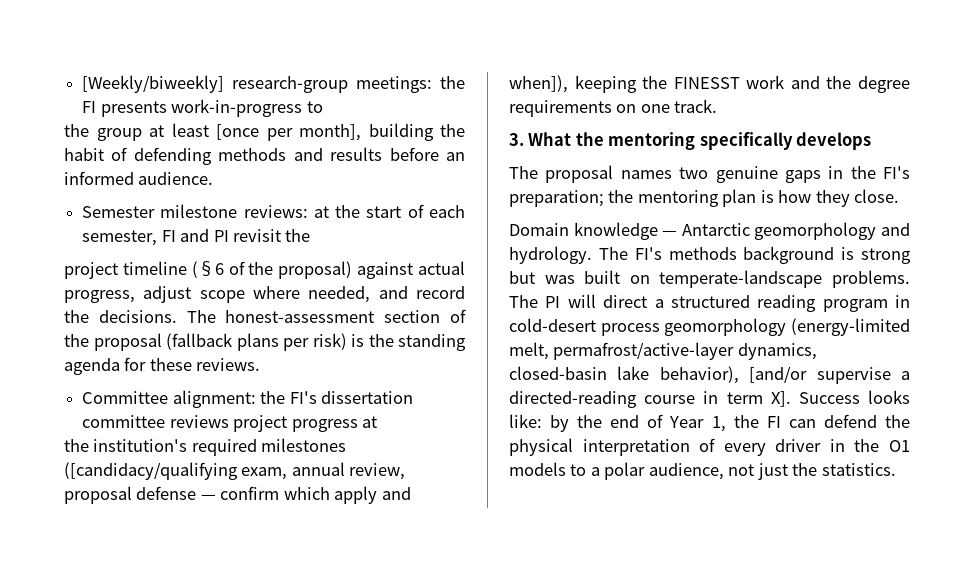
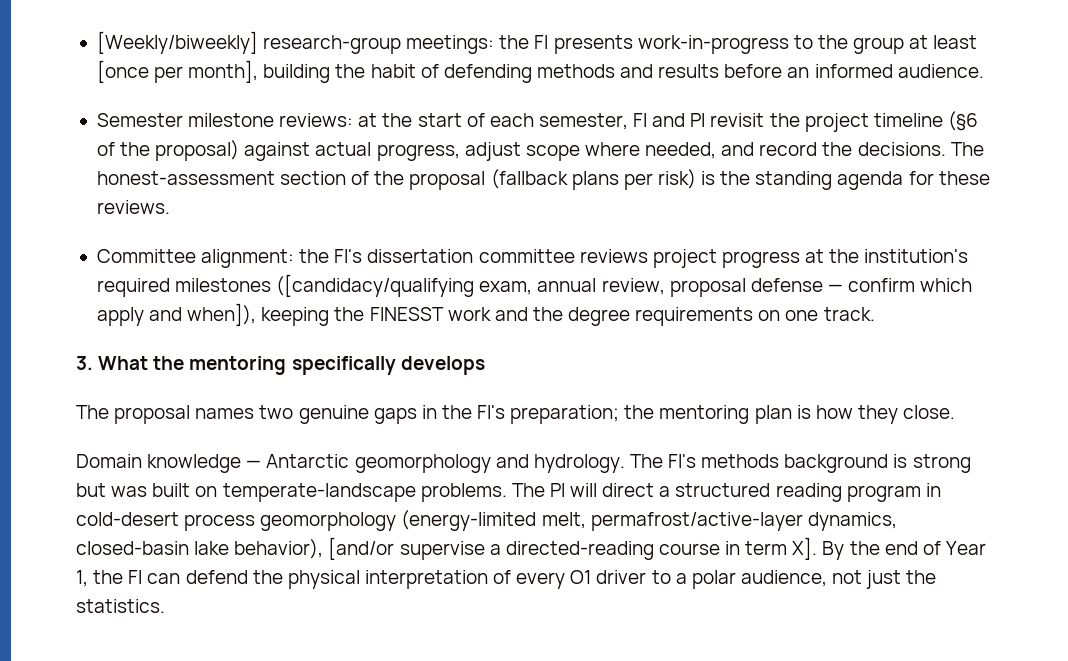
(323, 107) // -> (813, 42) none
(311, 235) // -> (800, 120) none
(377, 422) // -> (825, 256) none
[798,390,910,404] [509,414,570,432] Success looks like: by -> [822,541,845,560] By
[775,439,910,452] [509,462,566,476] driver in the O1 models -> [570,570,647,584] O1 driver

